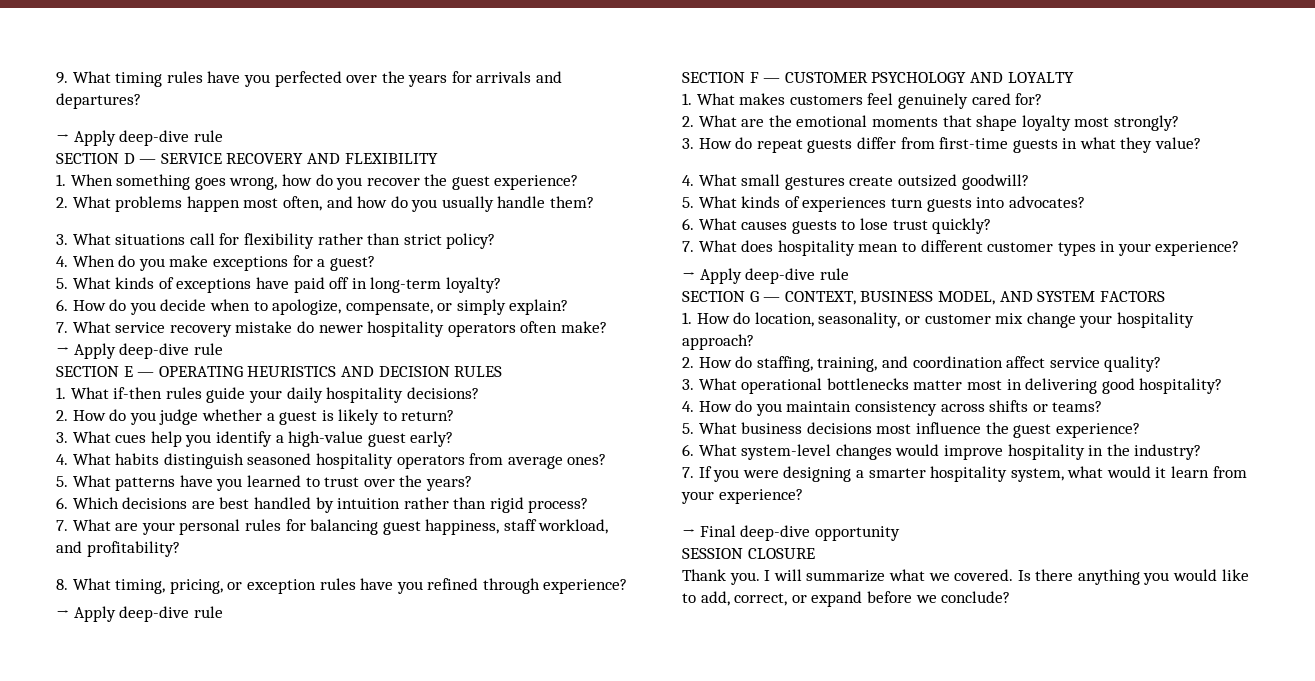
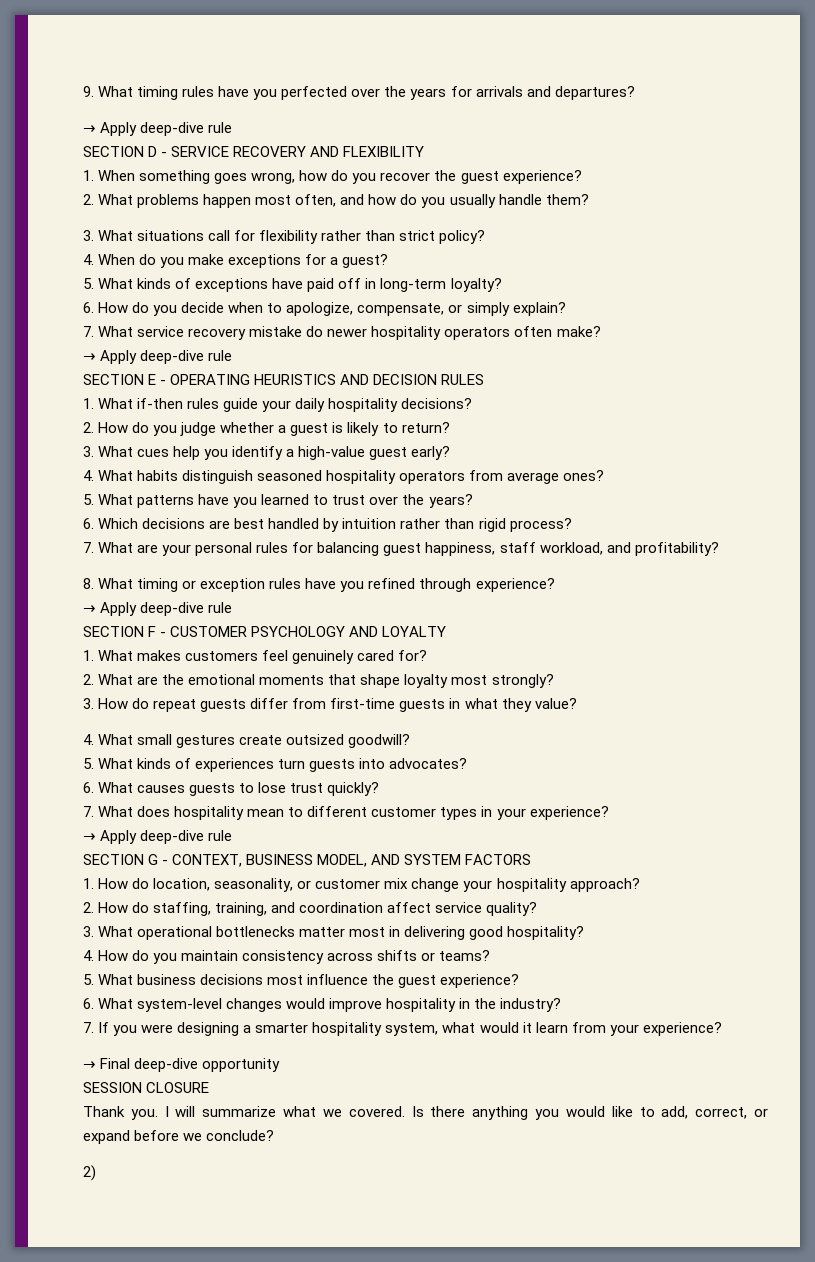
[139,159,157,164] — -> [161,152,168,157] -
[137,372,155,377] — -> [160,380,167,385] -
[115,579,223,594] timing, pricing, -> [137,578,179,592] timing
[763,78,781,83] — -> [160,632,167,637] -
[763,297,781,302] — -> [162,860,169,865] -
(1011, 597) none -> [83,1165,96,1181] // 2)

